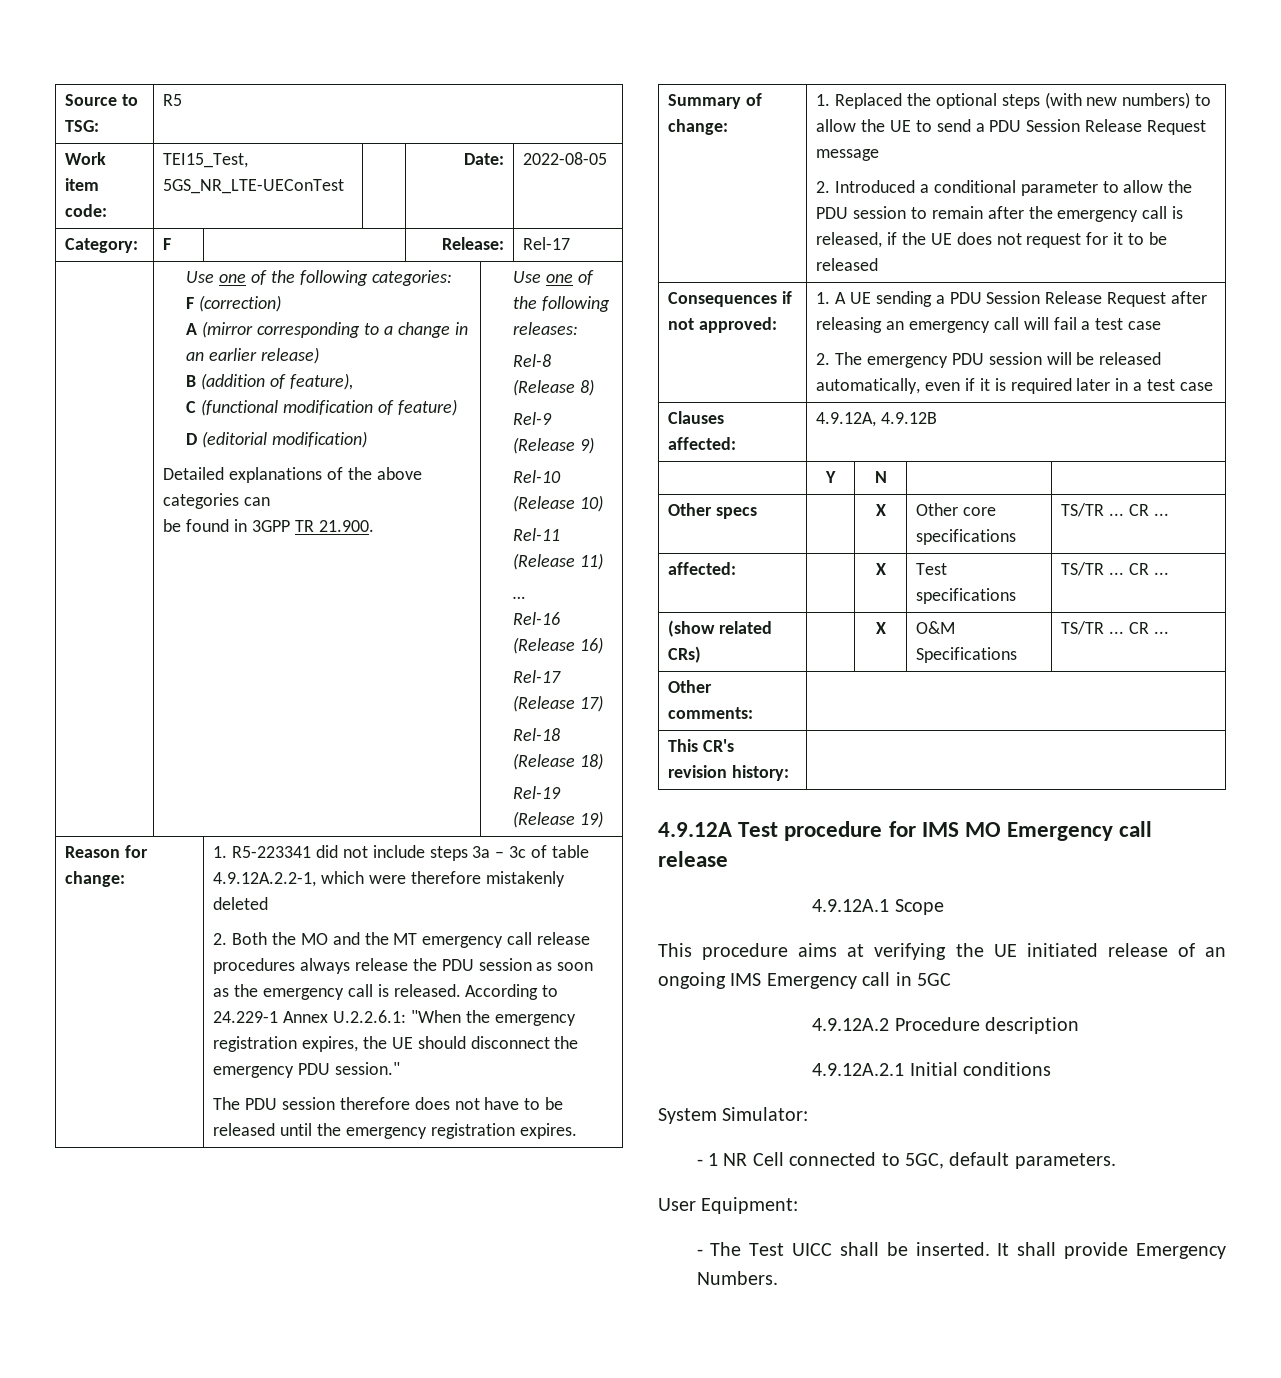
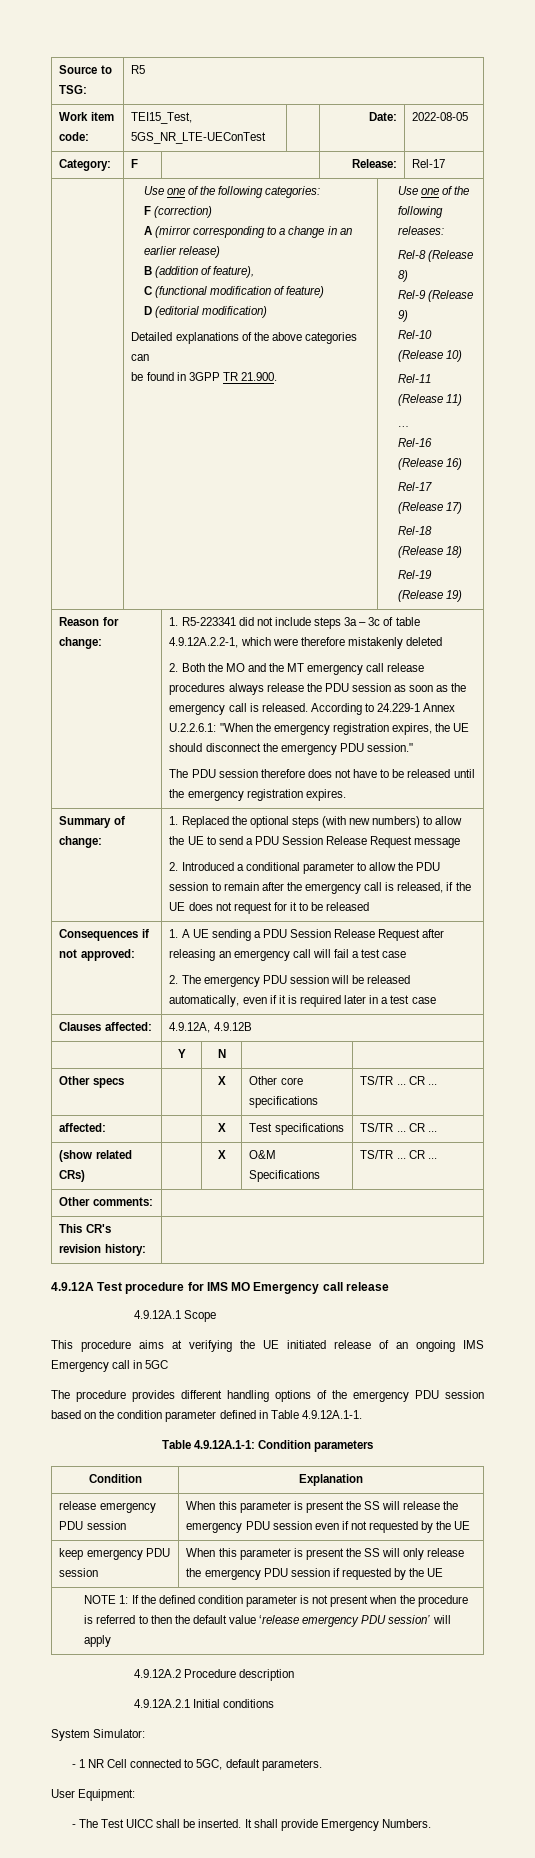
(951, 979) none -> [51,1390,484,1402] [51,1410,362,1422] [161,1440,374,1452] [88,1474,142,1483] [299,1474,363,1486] [59,1501,156,1513] [59,1521,126,1530] [186,1501,459,1513] [186,1521,471,1533] [59,1548,170,1560] [59,1568,99,1577] [186,1548,465,1560] [186,1568,444,1580] [84,1595,468,1607] [84,1615,451,1627] [84,1635,112,1647] // The procedure provides different handling options of the emergency PDU session based on the condition parameter defined in Table 4.9.12A.1-1. // Table 4.9.12A.1-1: Condition parameters // Condition | Explanation // release emergency PDU session | When this parameter is present the SS will release the emergency PDU session even if not requested by the UE // keep emergency PDU session | When this parameter is present the SS will only release the emergency PDU session if requested by the UE // NOTE 1: If the defined condition parameter is not present when the procedure is referred to then the default value ‘release emergency PDU session’ will apply

